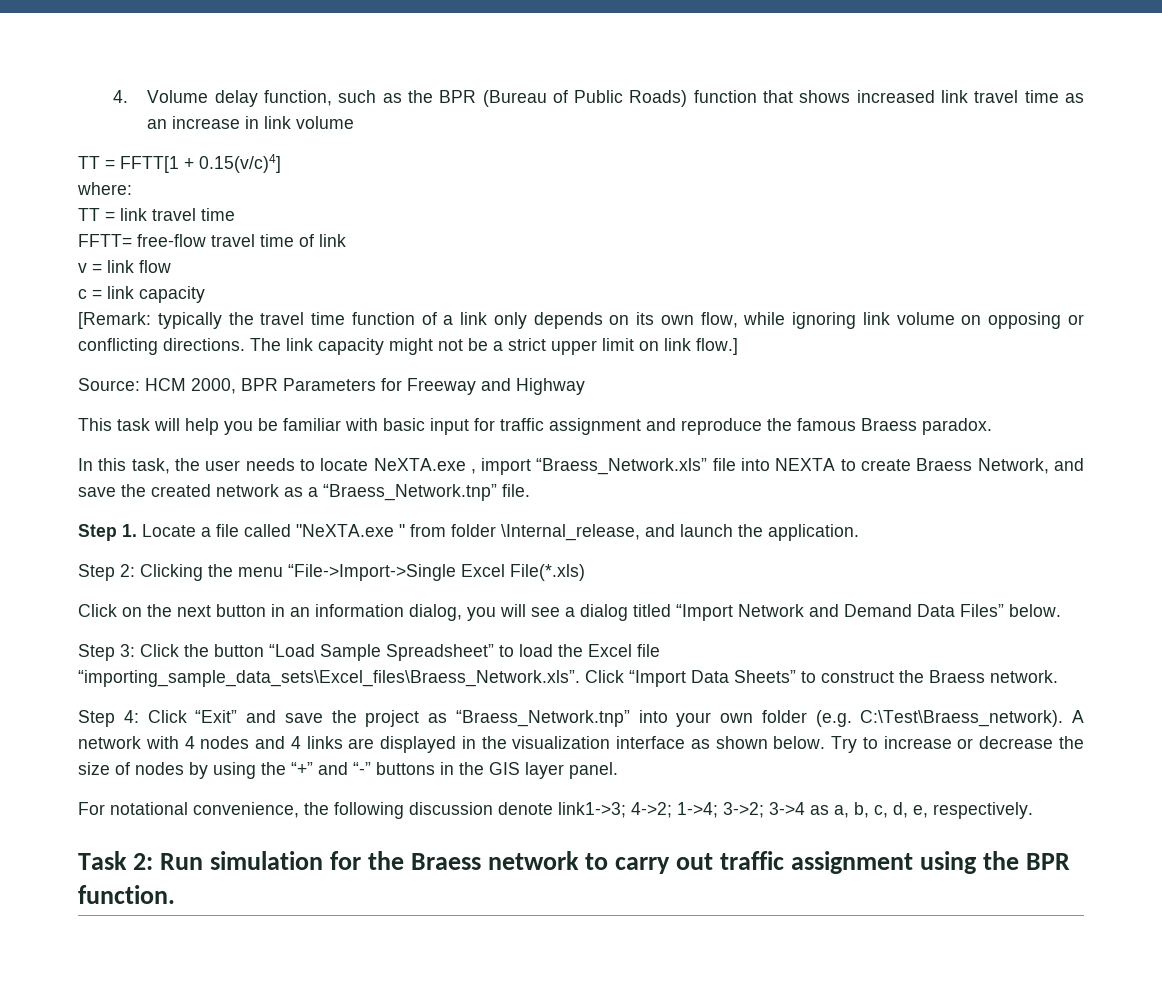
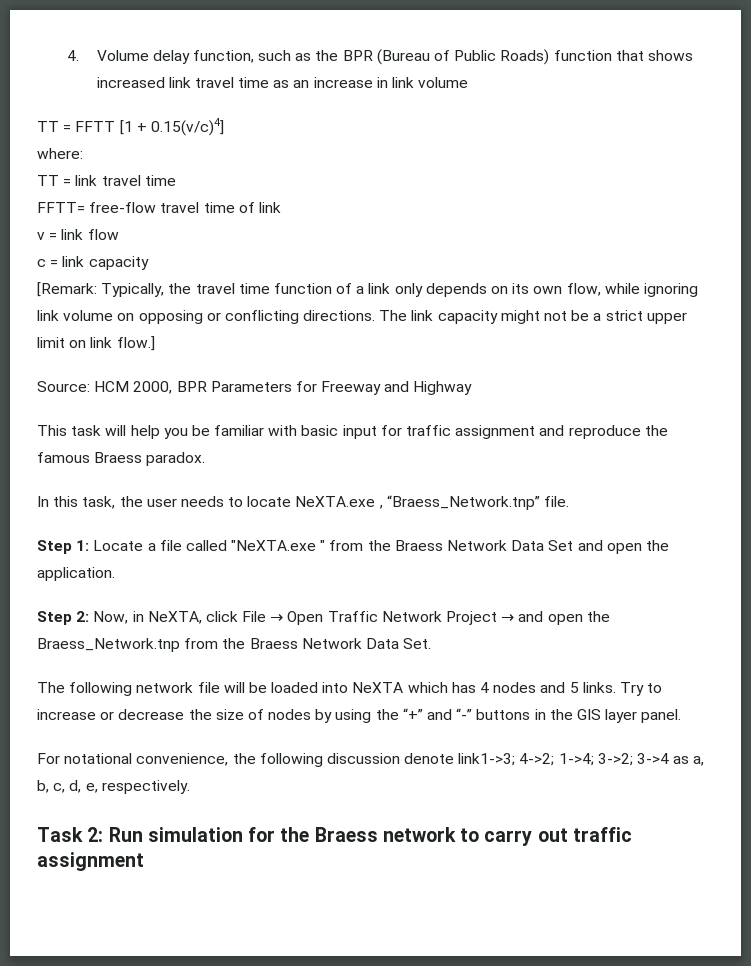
[120,156,179,173] FFTT[1 -> [75,120,133,135] FFTT [1
[157,312,222,329] typically -> [101,283,165,297] Typically,
[481,458,1084,475] [78,484,318,497] import “Braess_Network.xls” file into NEXTA to create Braess Network, and save the created network as a -> (383, 507) none
[122,524,137,537] 1. -> [76,540,90,551] 1:
[451,524,859,541] [78,564,585,581] [78,604,1061,621] [78,644,660,661] [78,670,1058,687] [78,710,1084,727] [78,736,826,753] folder \Internal_release, and launch the application. // Step 2: Clicking the menu “File->Import->Single Excel File(*.xls) // Click on the next button in an information dialog, you will see a dialog titled “Import Network and Demand Data Files” below. // Step 3: Click the button “Load Sample Spreadsheet” to load the Excel file “importing_sample_data_sets\Excel_files\Braess_Network.xls”. Click “Import Data Sheets” to construct the Braess network. // Step 4: Click “Exit” and save the project as “Braess_Network.tnp” into your own folder (e.g. C:\Test\Braess_network). A network with 4 nodes and 4 links are displayed in the visualization interface as shown below. -> [367,540,669,554] [37,567,115,581] [37,611,610,625] [37,638,432,652] [37,682,616,696] the Braess Network Data Set and open the application. // Step 2: Now, in NeXTA, click File → Open Traffic Network Project → and open the Braess_Network.tnp from the Braess Network Data Set. // The following network file will be loaded into NeXTA which has 4 nodes and 5 links.
[920,851,1071,874] [78,885,175,904] using the BPR function. -> (144, 861) none

